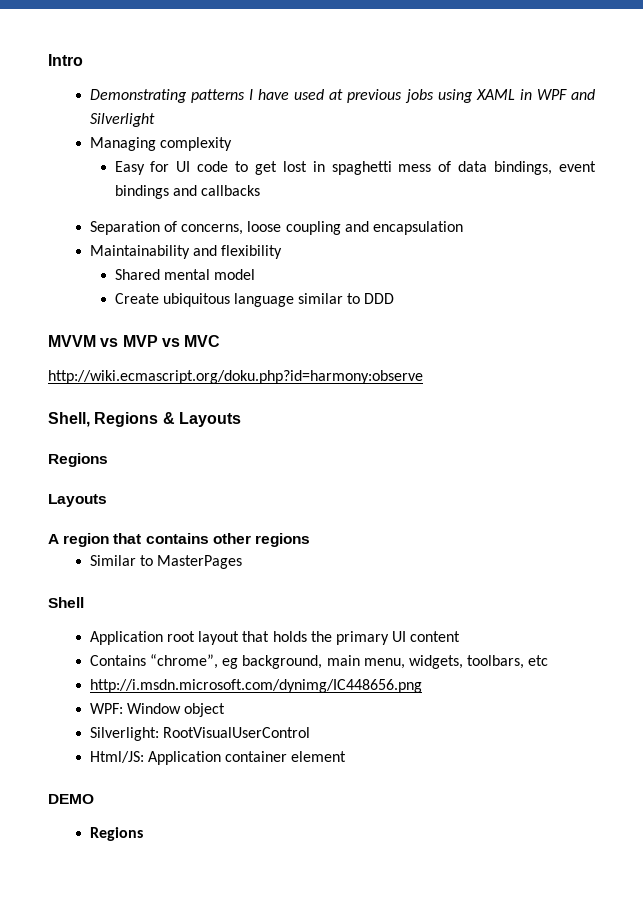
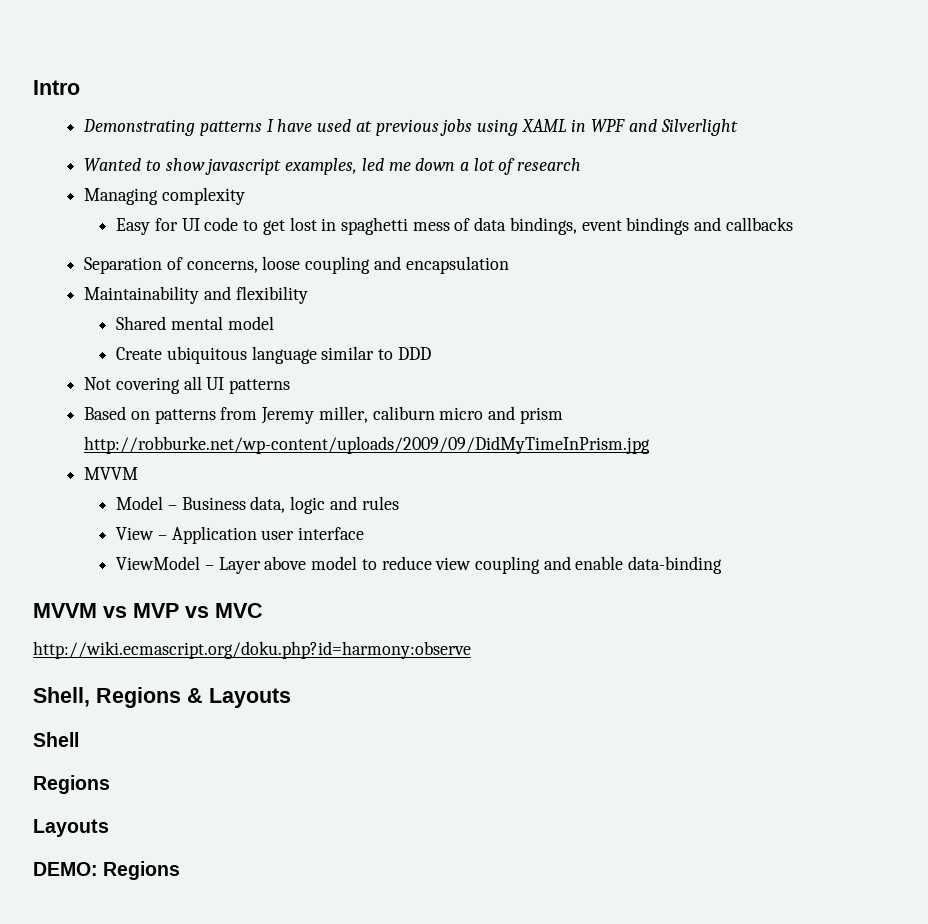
(155, 120) none -> [84,158,582,175] // Wanted to show javascript examples, led me down a lot of research
(395, 298) none -> [84,376,291,394] [84,406,563,424] [84,436,651,454] [84,467,139,480] [116,496,399,514] [116,526,365,544] [116,556,723,574] // Not covering all UI patterns // Based on patterns from Jeremy miller, caliburn micro and prism http://robburke.net/wp-content/uploads/2009/09/DidMyTimeInPrism.jpg // MVVM // Model – Business data, logic and rules // View – Application user interface // ViewModel – Layer above model to reduce view coupling and enable data-binding
(241, 419) none -> [33,732,79,747] // Shell
[48,533,310,547] [89,555,243,569] [48,597,84,608] [89,631,461,645] [89,654,549,669] [89,679,422,693] [89,703,226,717] [89,727,310,741] [89,751,347,765] [48,794,94,804] A region that contains other regions // Similar to MasterPages // Shell // Application root layout that holds the primary UI content // Contains “chrome”, eg background, main menu, widgets, toolbars, etc // http://i.msdn.microsoft.com/dynimg/IC448656.png // WPF: Window object // Silverlight: RootVisualUserControl // Html/JS: Application container element // DEMO // -> [33,862,98,876] DEMO:

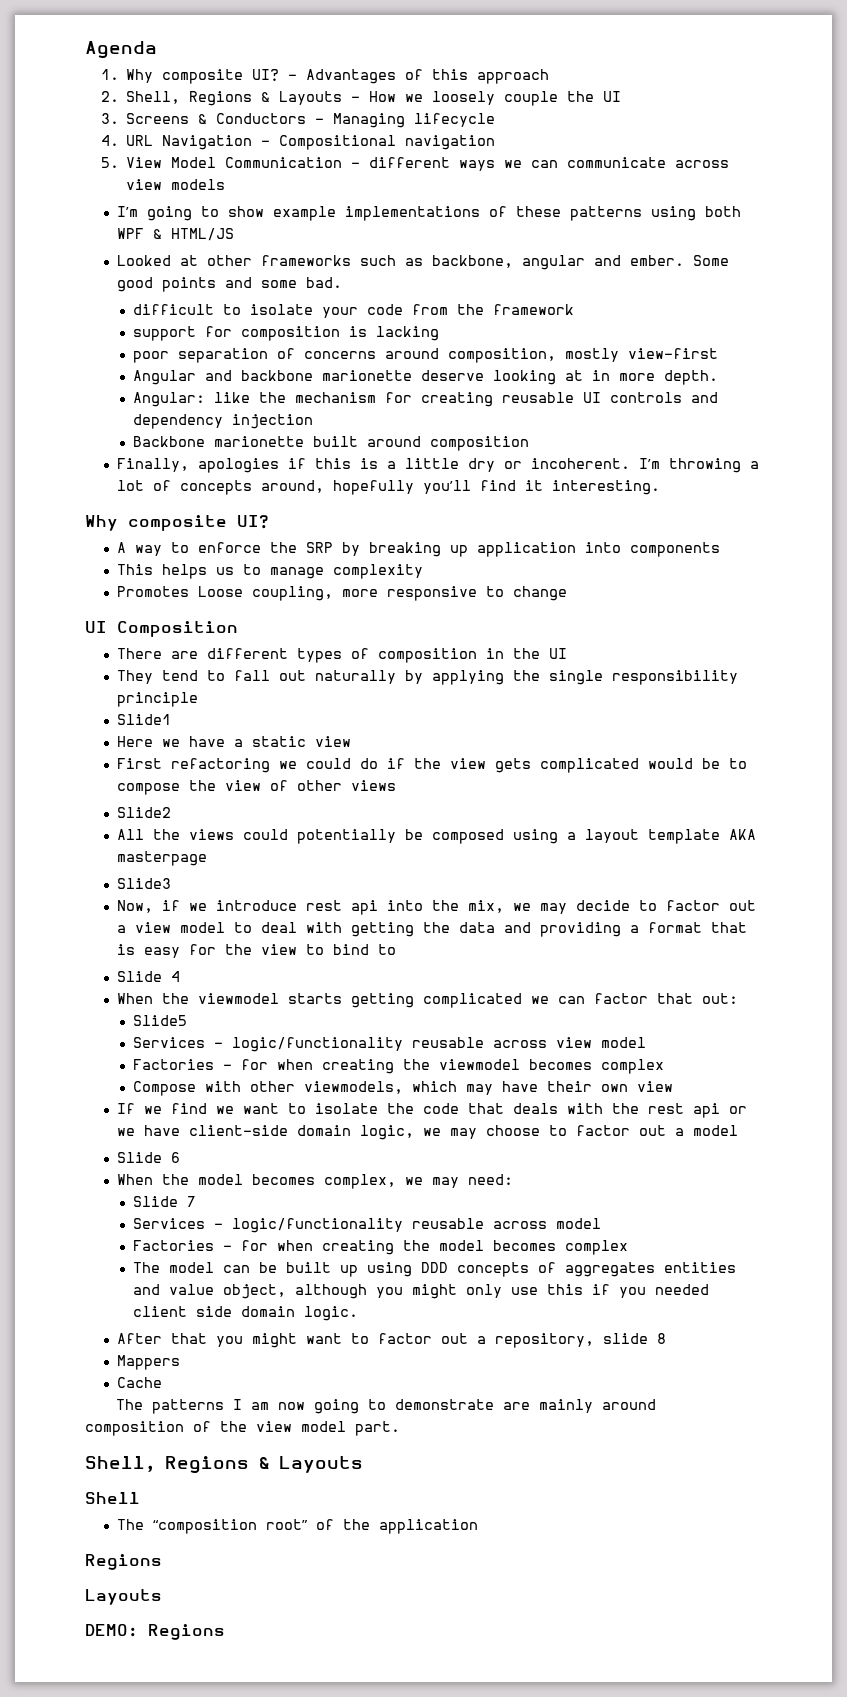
[33,80,80,95] [83,119,738,136] [84,158,582,175] [84,187,245,205] [116,217,793,235] [84,256,509,274] [84,286,308,304] [116,316,274,330] [116,346,431,364] [84,376,291,394] [84,406,563,424] [84,436,651,454] [84,467,139,480] [116,496,399,514] [116,526,365,544] [116,556,723,574] [33,603,263,618] [33,641,471,659] Intro // Demonstrating patterns I have used at previous jobs using XAML in WPF and Silverlight // Wanted to show javascript examples, led me down a lot of research // Managing complexity // Easy for UI code to get lost in spaghetti mess of data bindings, event bindings and callbacks // Separation of concerns, loose coupling and encapsulation // Maintainability and flexibility // Shared mental model // Create ubiquitous language similar to DDD // Not covering all UI patterns // Based on patterns from Jeremy miller, caliburn micro and prism http://robburke.net/wp-content/uploads/2009/09/DidMyTimeInPrism.jpg // MVVM // Model – Business data, logic and rules // View – Application user interface // ViewModel – Layer above model to reduce view coupling and enable data-binding // MVVM vs MVP vs MVC // http://wiki.ecmascript.org/doku.php?id=harmony:observe -> [85,41,157,59] [101,69,550,84] [101,91,622,106] [101,113,496,128] [101,135,496,150] [101,157,730,171] [126,179,226,190] [117,206,742,221] [117,228,235,241] [117,255,730,270] [117,277,343,292] [133,304,575,318] [133,326,440,341] [133,348,719,363] [133,370,719,385] [133,392,719,407] [133,414,314,429] [133,436,530,451] [117,458,760,473] [117,480,661,495] [85,515,269,531] [117,542,721,557] [117,564,424,579] [117,586,568,601] [85,621,238,637] [117,648,568,663] [117,670,739,685] [117,692,199,707] [117,714,172,725] [117,736,352,747] [117,758,748,773] [117,780,397,795] [117,807,172,818] [117,829,757,844] [117,851,208,866] [117,878,172,889] [117,900,757,915] [117,922,748,937] [117,944,397,958] [117,971,181,982] [117,993,739,1008] [133,1015,188,1026] [133,1037,647,1052] [133,1059,665,1074] [133,1081,674,1096] [117,1103,748,1118] [117,1125,739,1140] [117,1152,181,1163] [117,1174,514,1189] [133,1196,197,1207] [133,1218,602,1233] [133,1240,629,1255] [133,1262,737,1277] [133,1284,710,1299] [133,1306,359,1321] [117,1333,667,1348] [117,1355,181,1370] [117,1377,163,1388] [116,1399,657,1414] [85,1421,400,1436] Agenda // 1. Why composite UI? – Advantages of this approach // 2. Shell, Regions & Layouts - How we loosely couple the UI // 3. Screens & Conductors - Managing lifecycle // 4. URL Navigation – Compositional navigation // 5. View Model Communication – different ways we can communicate across view models // I’m going to show example implementations of these patterns using both WPF & HTML/JS // Looked at other frameworks such as backbone, angular and ember. Some good points and some bad. // difficult to isolate your code from the framework // support for composition is lacking // poor separation of concerns around composition, mostly view-first // Angular and backbone marionette deserve looking at in more depth. // Angular: like the mechanism for creating reusable UI controls and dependency injection // Backbone marionette built around composition // Finally, apologies if this is a little dry or incoherent. I’m throwing a lot of concepts around, hopefully you’ll find it interesting. // Why composite UI? // A way to enforce the SRP by breaking up application into components // This helps us to manage complexity // Promotes Loose coupling, more responsive to change // UI Composition // There are different types of composition in the UI // They tend to fall out naturally by applying the single responsibility principle // Slide1 // Here we have a static view // First refactoring we could do if the view gets complicated would be to compose the view of other views // Slide2 // All the views could potentially be composed using a layout template AKA masterpage // Slide3 // Now, if we introduce rest api into the mix, we may decide to factor out a view model to deal with getting the data and providing a format that is easy for the view to bind to // Slide 4 // When the viewmodel starts getting complicated we can factor that out: // Slide5 // Services – logic/functionality reusable across view model // Factories – for when creating the viewmodel becomes complex // Compose with other viewmodels, which may have their own view // If we find we want to isolate the code that deals with the rest api or we have client-side domain logic, we may choose to factor out a model // Slide 6 // When the model becomes complex, we may need: // Slide 7 // Services – logic/functionality reusable across model // Factories - for when creating the model becomes complex // The model can be built up using DDD concepts of aggregates entities and value object, although you might only use this if you needed client side domain logic. // After that you might want to factor out a repository, slide 8 // Mappers // Cache // The patterns I am now going to demonstrate are mainly around composition of the view model part.
(79, 739) none -> [117,1519,479,1534] // The “composition root” of the application

